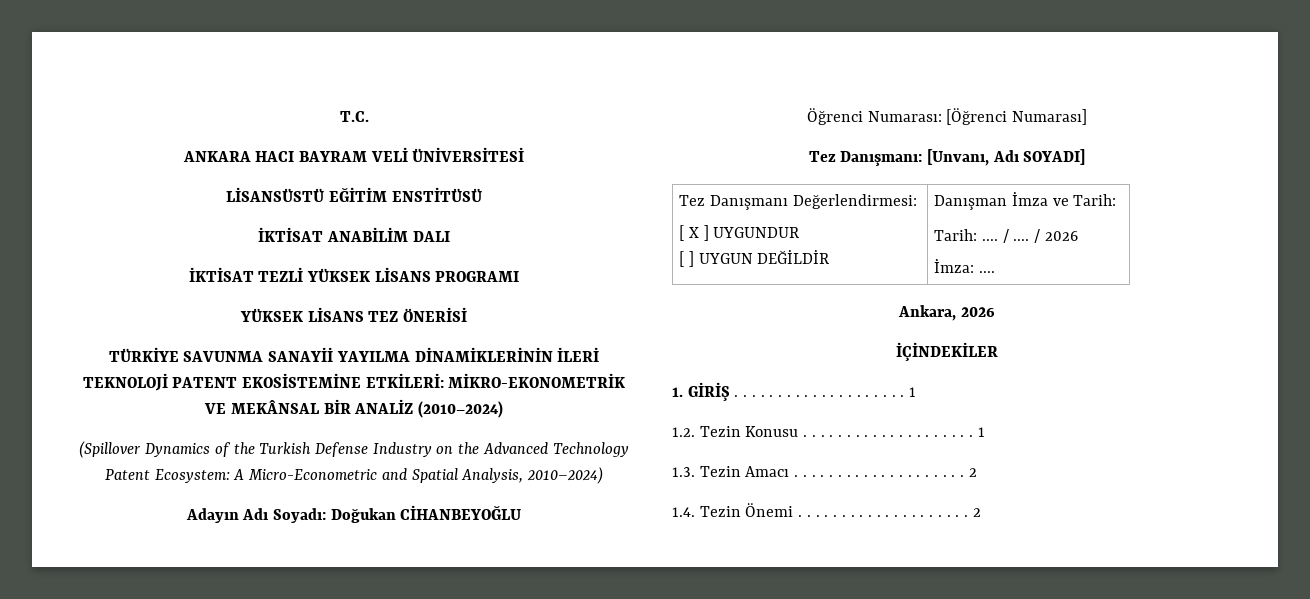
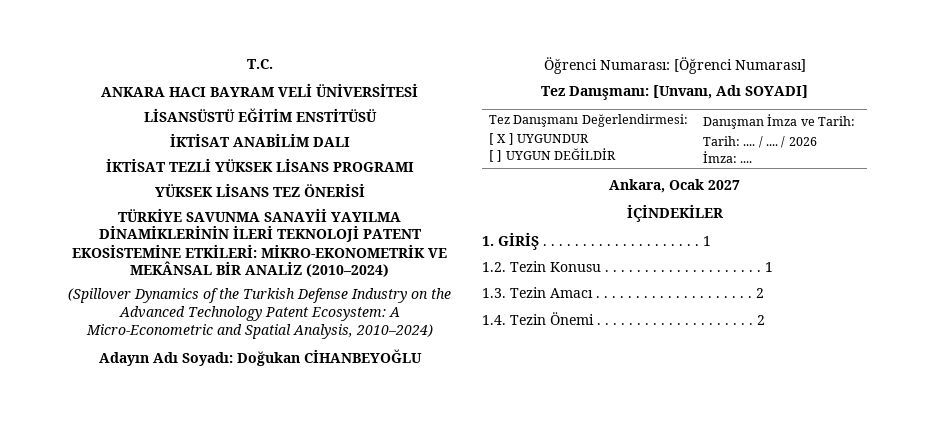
[960,307,995,317] 2026 -> [669,179,740,190] Ocak 2027

